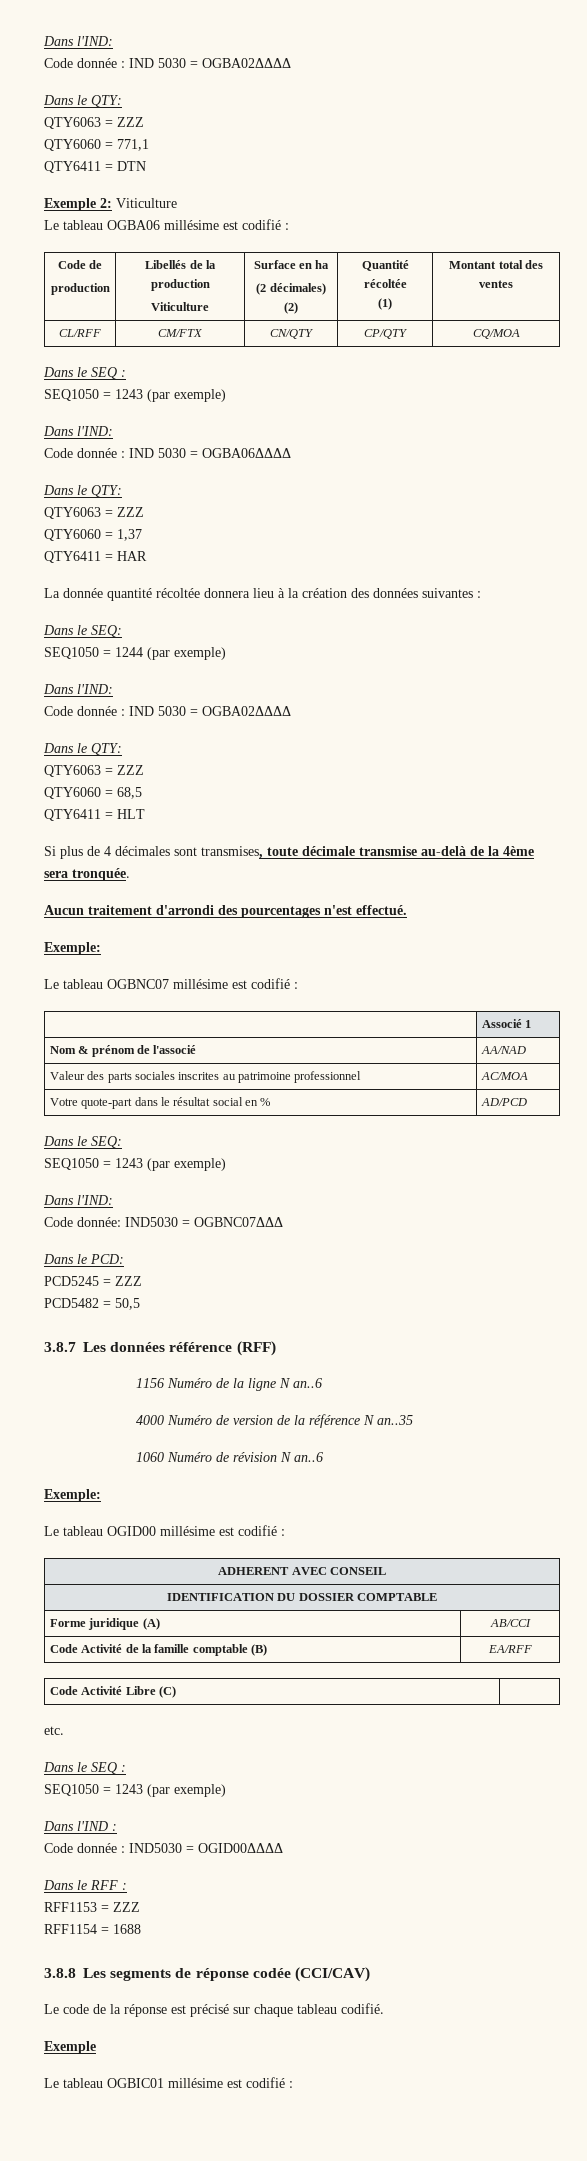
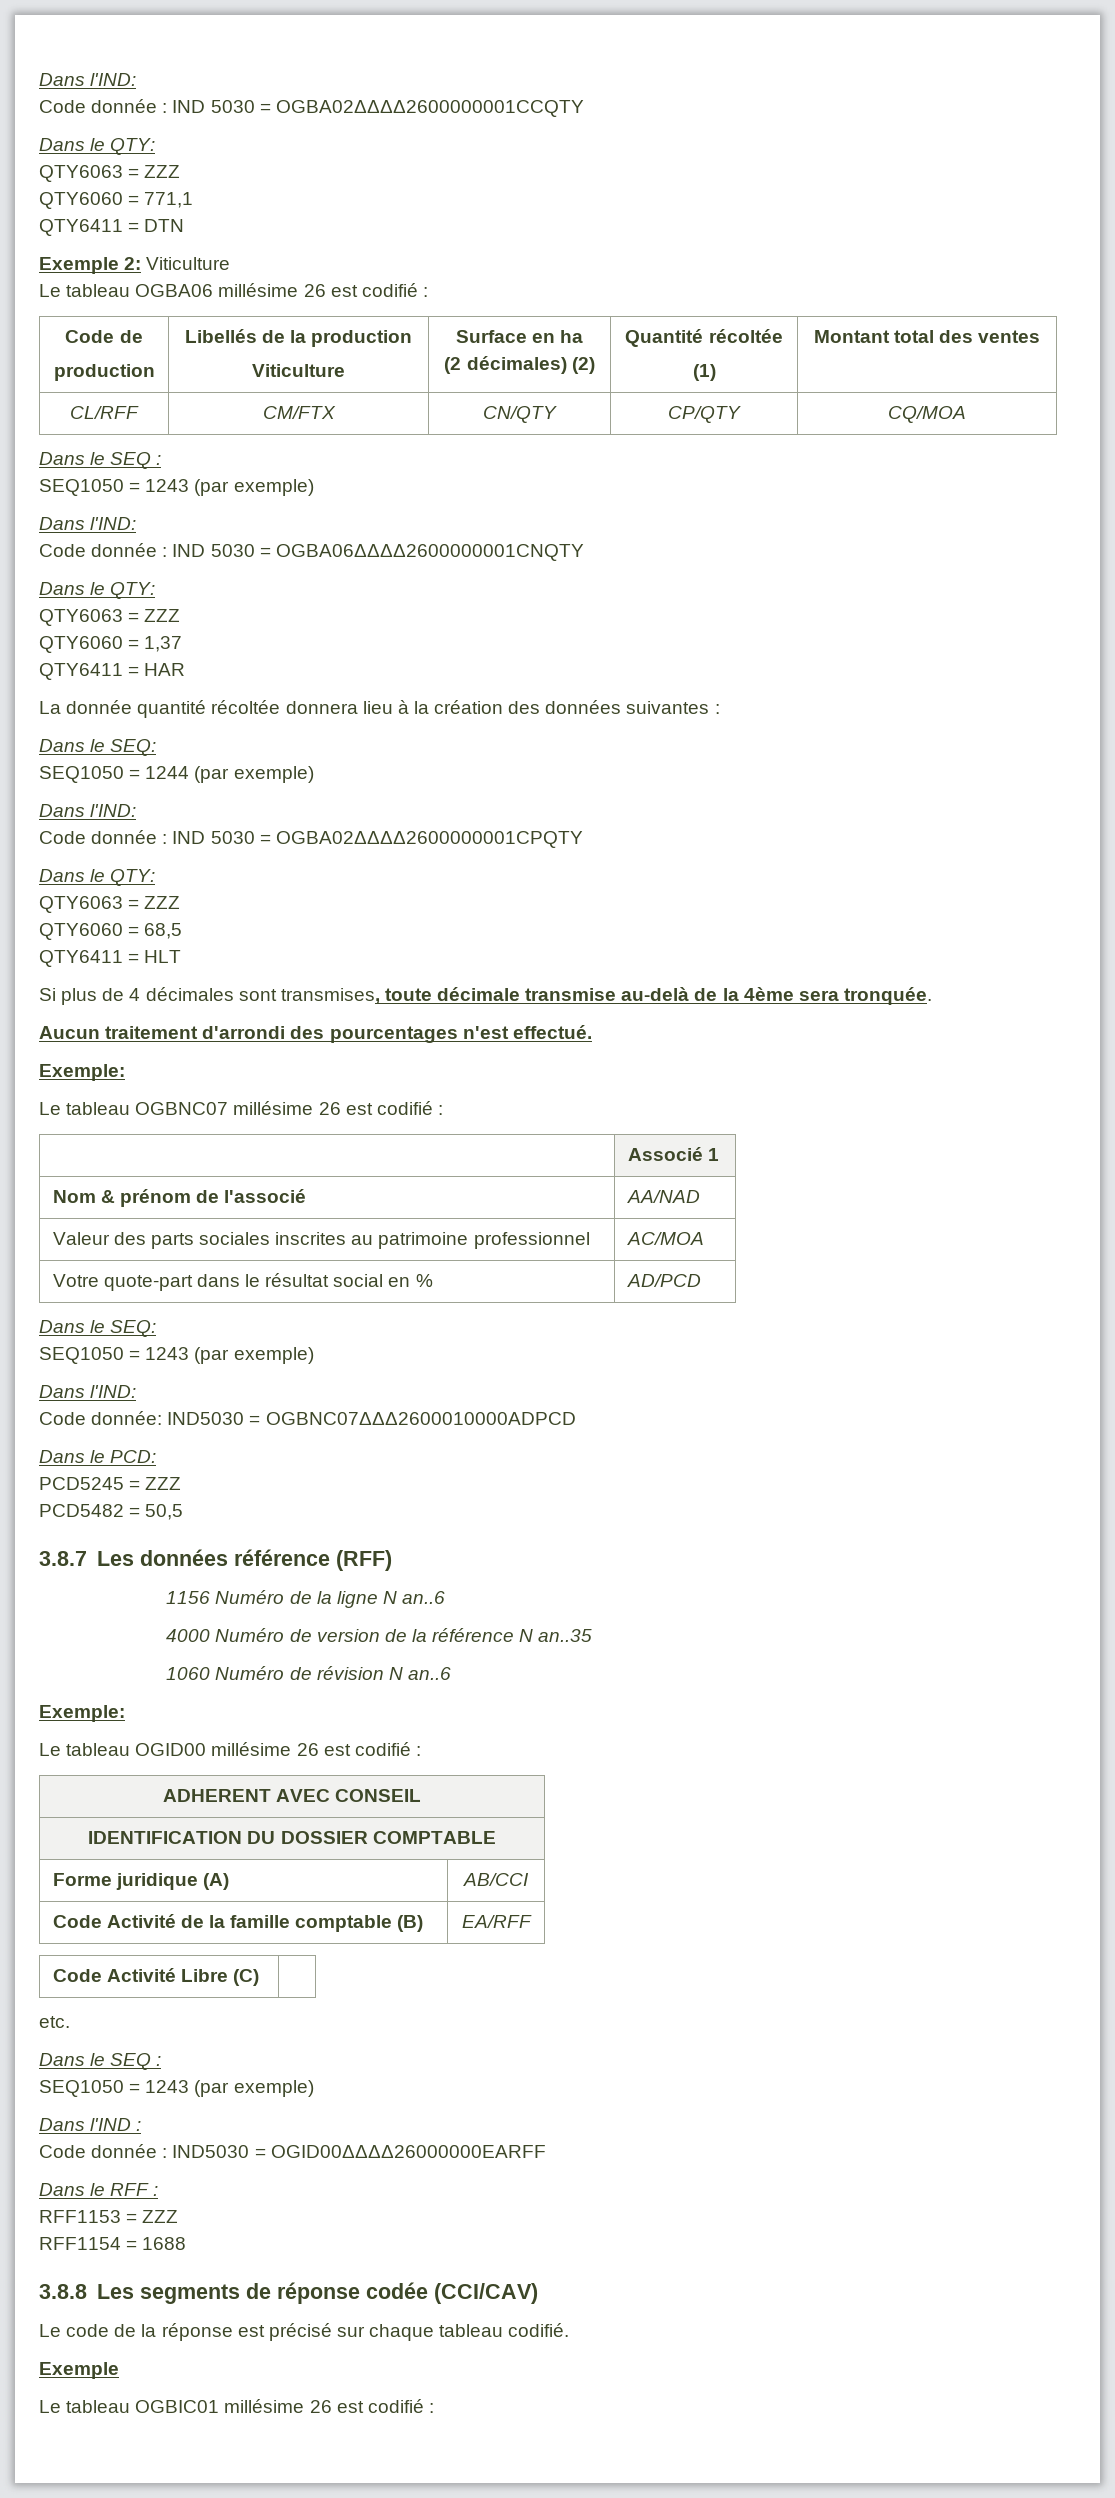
[43,36,113,46] [44,58,291,68] Dans l'IND: // Code donnée : IND 5030 = OGBA02ΔΔΔΔ -> [39,73,137,86] [39,99,584,117] Dans l'IND: // Code donnée : IND 5030 = OGBA02ΔΔΔΔ2600000001CCQTY
(219, 225) none -> [303,284,326,297] 26
[202,448,291,458] OGBA06ΔΔΔΔ -> [275,544,584,561] OGBA06ΔΔΔΔ2600000001CNQTY
[202,706,291,716] OGBA02ΔΔΔΔ -> [275,831,583,848] OGBA02ΔΔΔΔ2600000001CPQTY
(228, 984) none -> [318,1102,341,1115] 26
[194,1217,283,1227] OGBNC07ΔΔΔ -> [265,1412,576,1425] OGBNC07ΔΔΔ2600010000ADPCD
(215, 1531) none -> [296,1743,319,1756] 26
[198,1843,283,1853] OGID00ΔΔΔΔ -> [270,2145,546,2158] OGID00ΔΔΔΔ26000000EARFF
(223, 2083) none -> [309,2400,332,2413] 26

